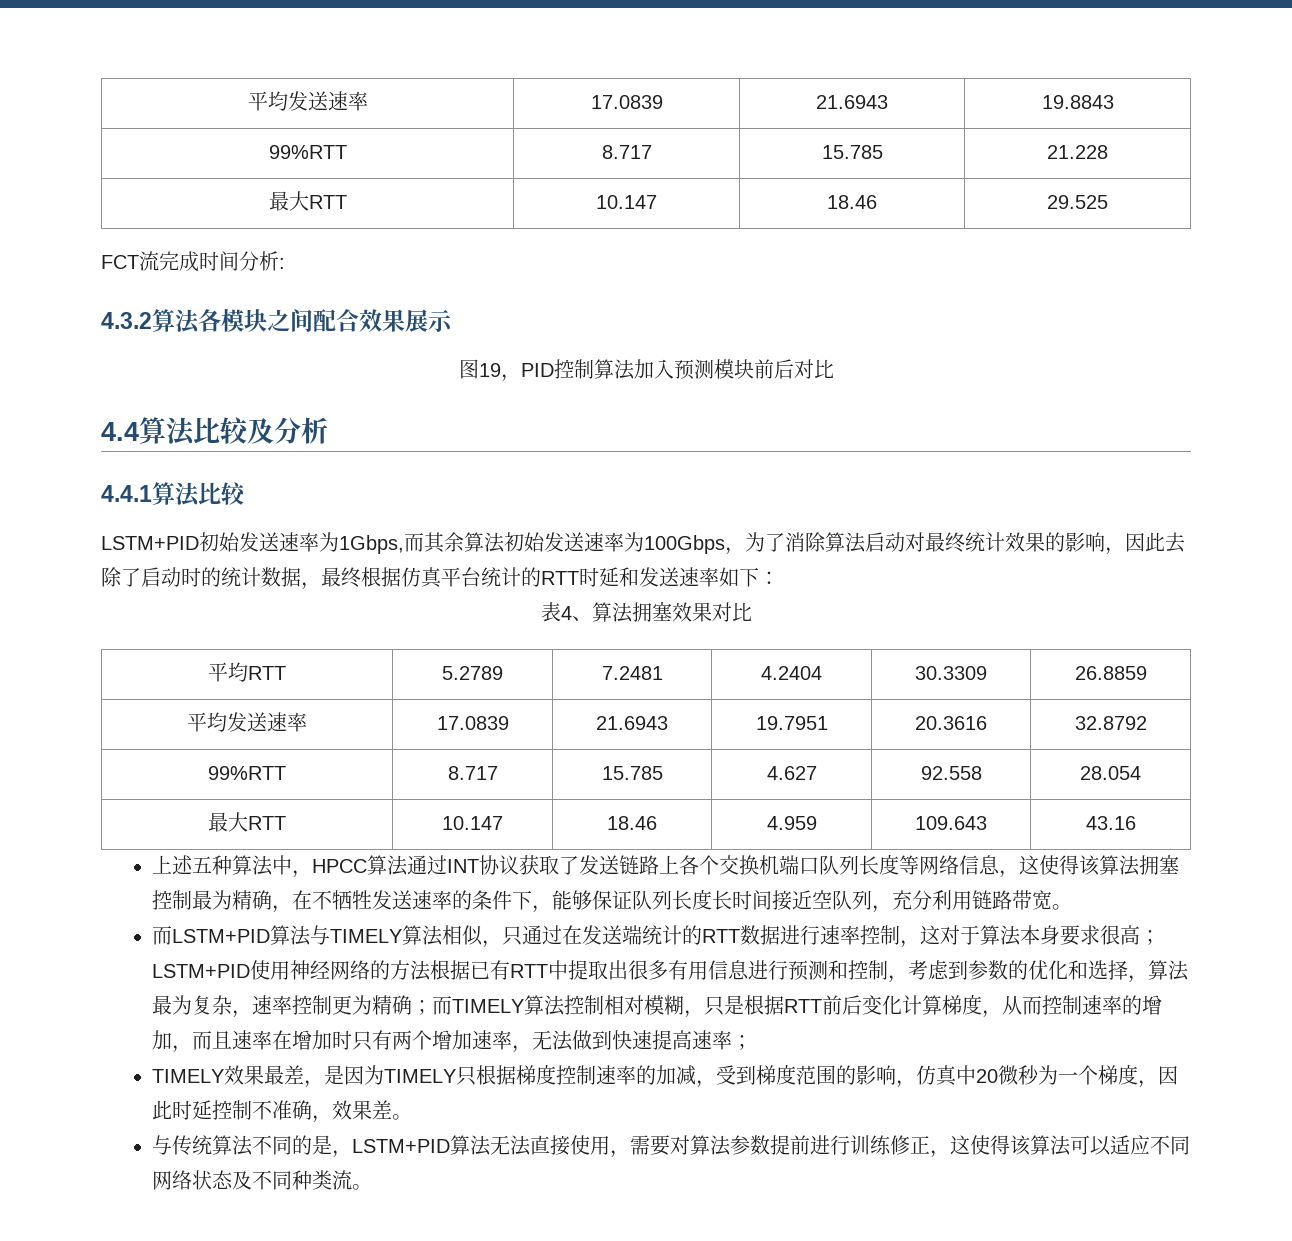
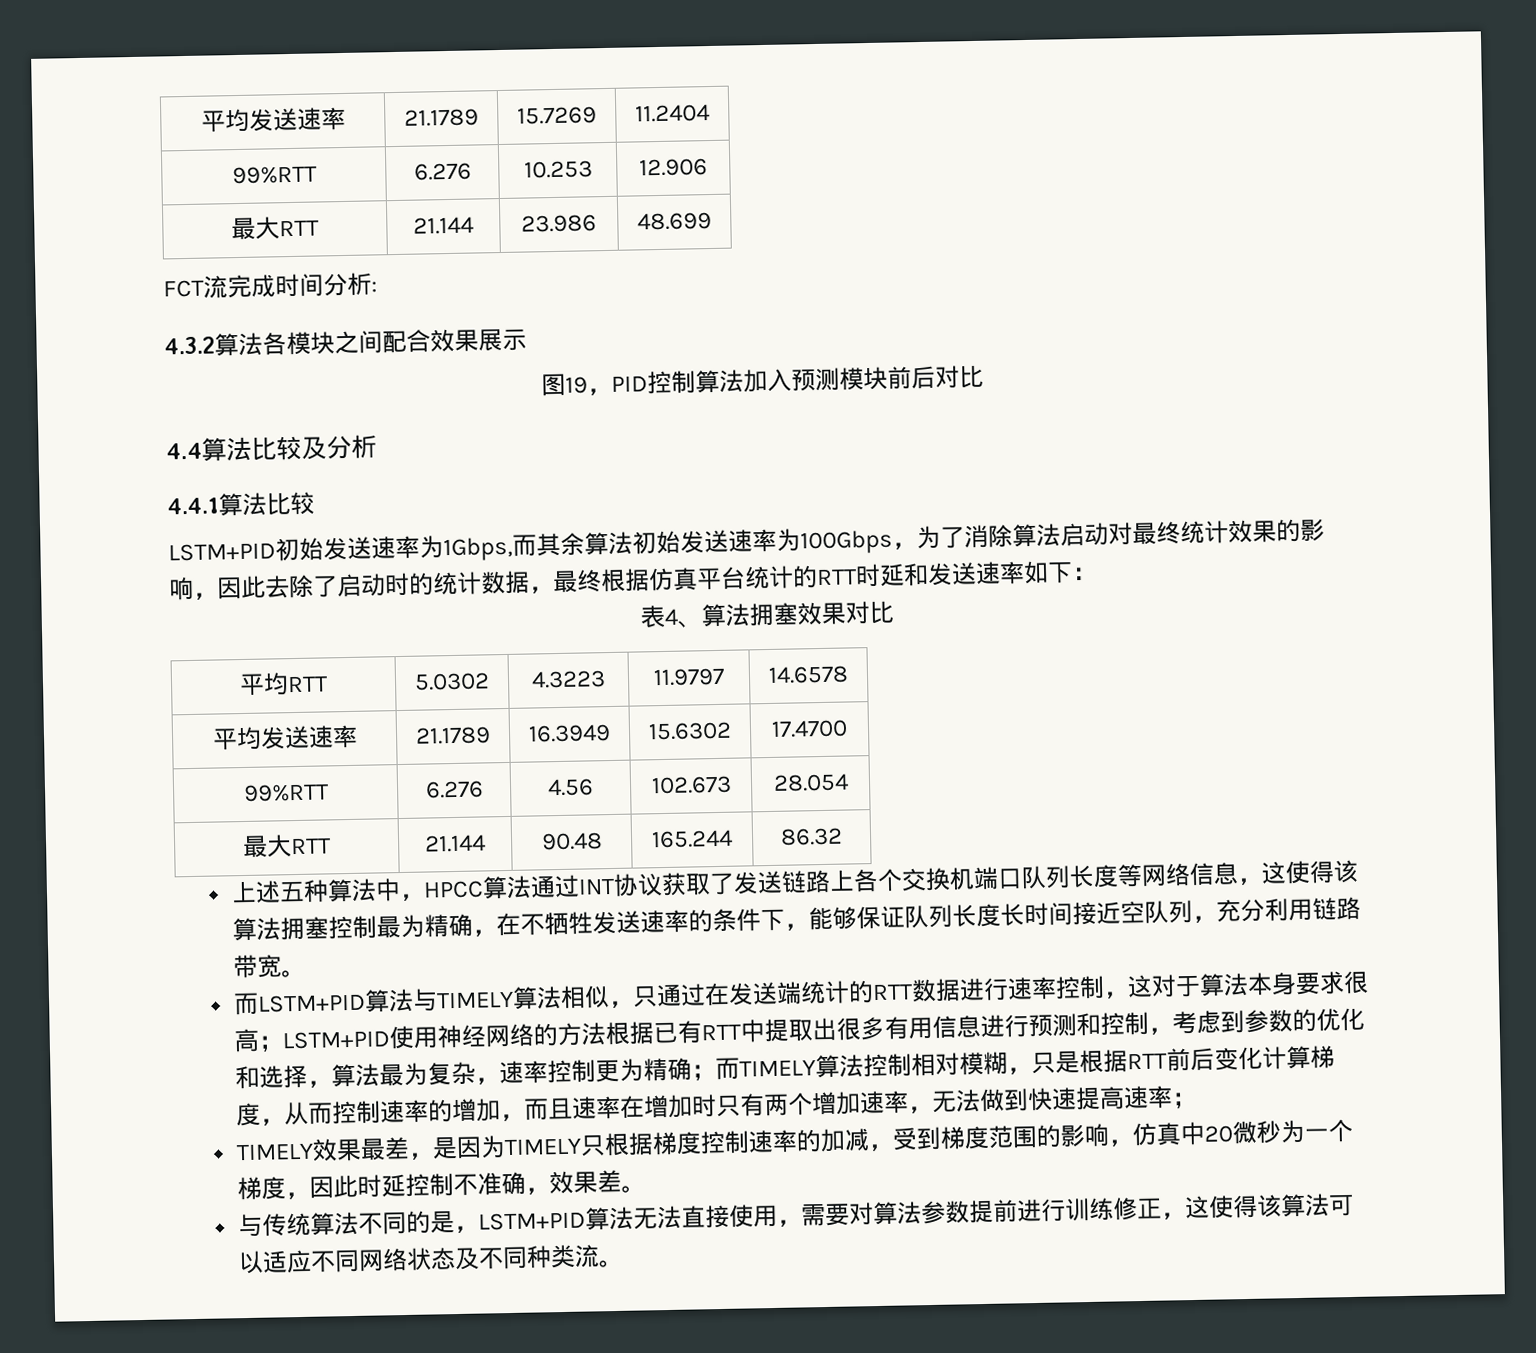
[247,91,368,111] [590,95,663,109] [816,95,888,109] [1041,95,1114,109] [268,145,347,159] [601,145,652,159] [821,145,883,159] [1047,145,1108,159] [268,191,347,211] [596,195,657,209] [827,195,877,209] [1047,195,1108,209] 平均发送速率 | 17.0839 | 21.6943 | 19.8843 // 99%RTT | 8.717 | 15.785 | 21.228 // 最大RTT | 10.147 | 18.46 | 29.525 -> [200,106,346,133] [404,108,479,127] [517,106,597,125] [635,104,710,123] [231,165,317,185] [413,162,472,181] [523,160,593,179] [639,158,708,177] [231,216,319,241] [413,216,474,235] [521,214,597,233] [637,211,712,231] 平均发送速率 | 21.1789 | 15.7269 | 11.2404 // 99%RTT | 6.276 | 10.253 | 12.906 // 最大RTT | 21.144 | 23.986 | 48.699
[442,666,503,680] [601,666,663,680] [761,666,822,680] [915,666,987,680] [1074,666,1147,680] [187,712,307,732] [436,716,509,730] [596,716,668,730] [755,716,828,730] [915,716,987,730] [1074,716,1147,730] [208,766,286,780] [447,766,498,780] [601,766,663,780] [766,766,817,780] [920,766,982,780] [1080,766,1141,780] [208,812,286,832] [442,816,503,830] [607,816,657,830] [766,816,817,830] [915,816,987,830] [1085,816,1136,830] 5.2789 | 7.2481 | 4.2404 | 30.3309 | 26.8859 // 平均发送速率 | 17.0839 | 21.6943 | 19.7951 | 20.3616 | 32.8792 // 99%RTT | 8.717 | 15.785 | 4.627 | 92.558 | 28.054 // 最大RTT | 10.147 | 18.46 | 4.959 | 109.643 | 43.16 -> [414,672,490,691] [531,670,606,689] [653,667,725,687] [768,665,849,684] [211,724,358,751] [415,726,491,745] [528,724,611,743] [648,721,732,741] [771,719,848,738] [242,783,329,803] [424,780,484,799] [547,778,594,797] [650,775,732,795] [772,773,849,792] [242,834,331,859] [424,834,486,853] [540,832,603,851] [651,829,733,849] [780,827,843,846] 5.0302 | 4.3223 | 11.9797 | 14.6578 // 平均发送速率 | 21.1789 | 16.3949 | 15.6302 | 17.4700 // 99%RTT | 6.276 | 4.56 | 102.673 | 28.054 // 最大RTT | 21.144 | 90.48 | 165.244 | 86.32

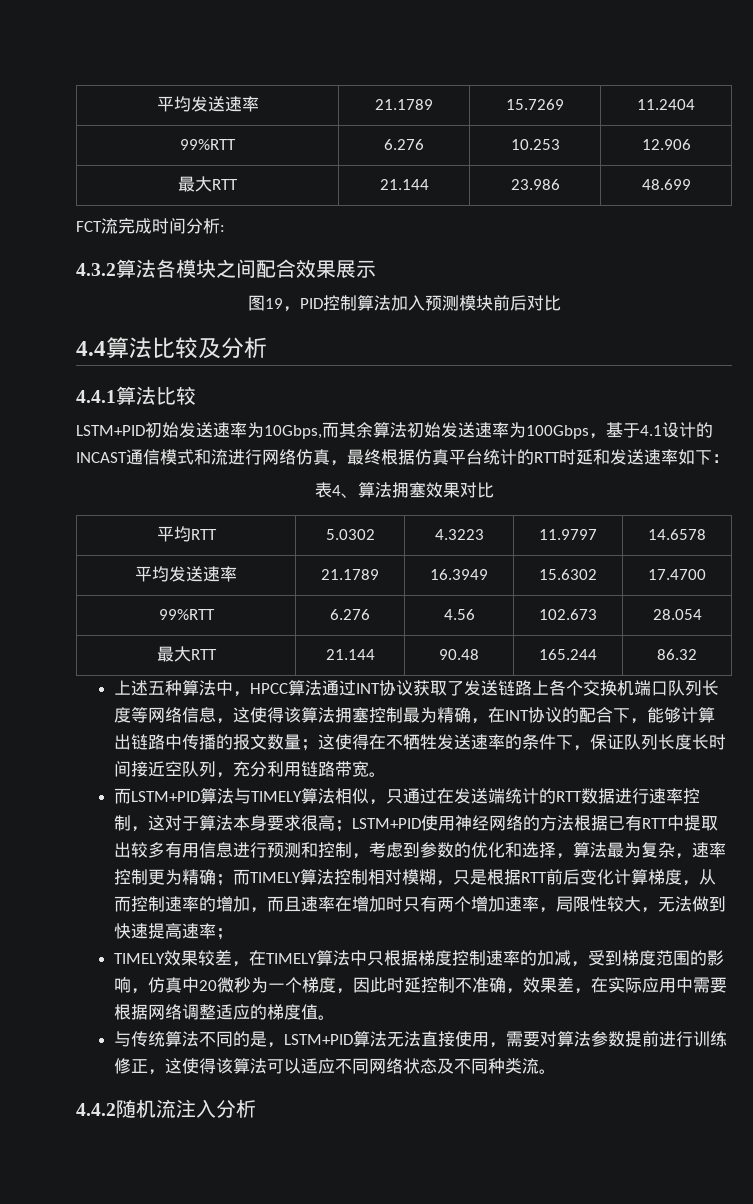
[443,536,513,562] 1Gbps, -> [264,425,322,439] 10Gbps,
[916,518,1325,550] [169,570,530,601] 为了消除算法启动对最终统计效果的影响，因此去除了启动时的统计数据 -> [606,422,713,438] [76,449,330,465] 基于4.1设计的INCAST通信模式和流进行网络仿真
(521, 924) none -> [505,707,716,724] [114,734,387,751] INT协议的配合下，能够计算出链路中传播的报文数量；这使得在
[807,906,857,931] 能够 -> (591, 748) none
[835,1017,861,1041] 很 -> [131,842,149,858] 较
(933, 1109) none -> [556,896,659,913] 局限性较大，
[359,1135,582,1161] 最差，是因为TIMELY -> [198,950,368,967] 较差，在TIMELY算法中
(622, 1181) none -> [574,977,728,994] [114,1004,319,1020] ，在实际应用中需要根据网络调整适应的梯度值
(624, 1263) none -> [76,1099,256,1118] // 4.4.2随机流注入分析

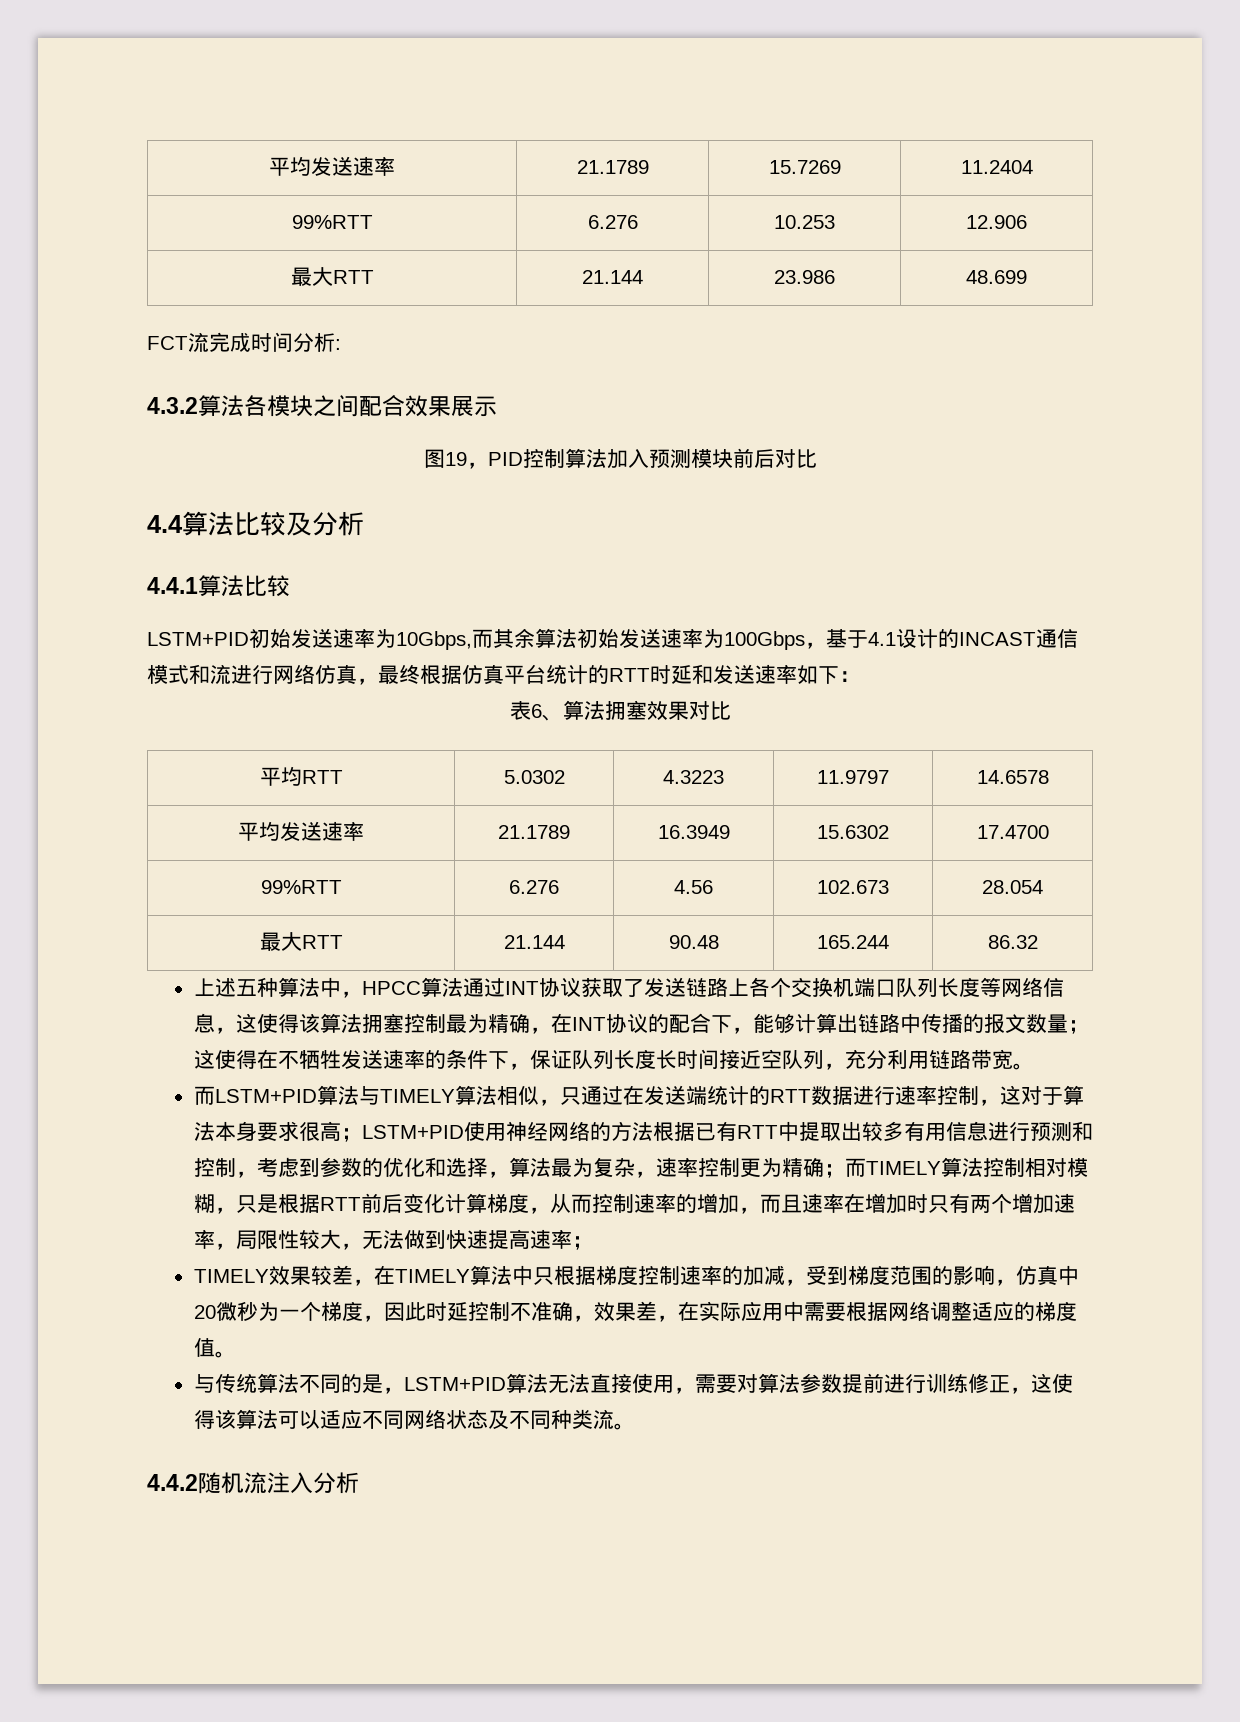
[331,485,341,496] 4 -> [530,704,542,718] 6

